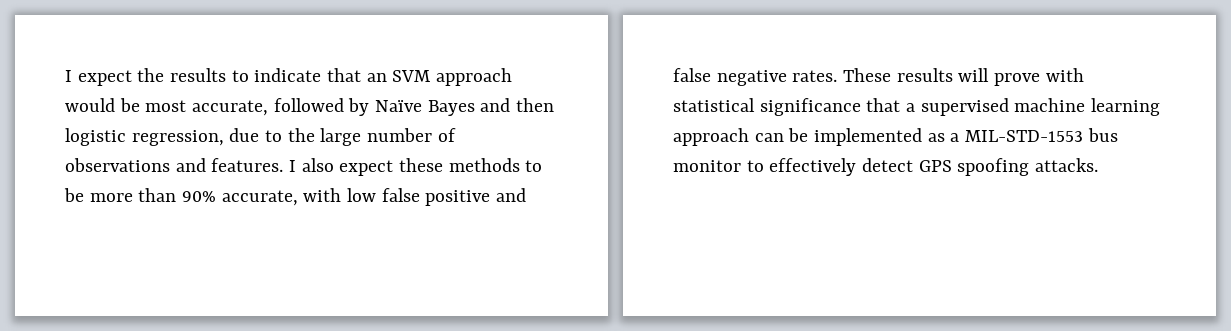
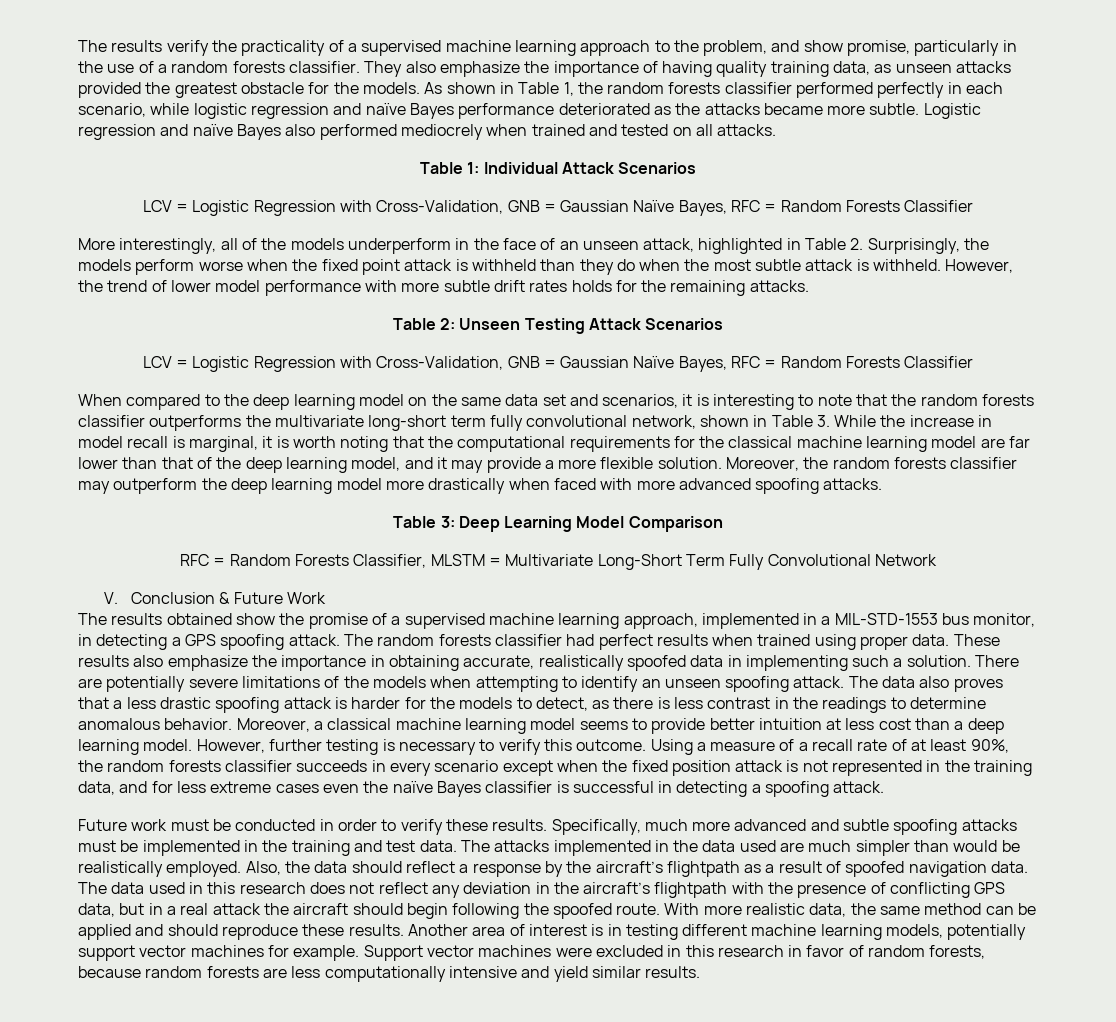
[65,68,513,86] [65,98,555,116] [65,128,456,146] [65,158,543,176] [64,188,527,206] [673,68,1084,86] [673,98,901,116] I expect the results to indicate that an SVM approach would be most accurate, followed by Naïve Bayes and then logistic regression, due to the large number of observations and features. I also expect these methods to be more than 90% accurate, with low false positive and false negative rates. These results will prove with statistical significance that -> [78,40,344,56] The results verify the practicality of
[754,128,1118,146] [673,158,1099,176] can be implemented as a MIL-STD-1553 bus monitor to effectively detect GPS spoofing attacks. -> [654,40,1017,56] [78,61,1012,77] [78,82,1004,98] [78,103,981,119] [78,124,777,140] [419,162,697,174] [142,200,974,216] [78,238,990,254] [78,259,1014,275] [78,280,809,296] [392,318,724,334] [142,356,974,372] [78,394,1035,410] [78,415,993,431] [78,436,1031,452] [78,457,1018,473] [78,478,883,494] [393,516,723,532] [180,554,937,570] [104,592,326,604] [78,613,1036,629] [78,634,1000,650] [78,655,1020,671] [78,676,1003,692] [78,697,987,713] [78,718,1004,734] [78,739,1009,755] [78,760,1033,776] [78,781,885,797] [78,819,1017,835] [78,840,1020,856] [78,861,1029,877] [78,882,1006,898] [78,903,1037,919] [78,924,1027,940] [78,945,986,961] [78,966,701,982] to the problem, and show promise, particularly in the use of a random forests classifier. They also emphasize the importance of having quality training data, as unseen attacks provided the greatest obstacle for the models. As shown in Table 1, the random forests classifier performed perfectly in each scenario, while logistic regression and naïve Bayes performance deteriorated as the attacks became more subtle. Logistic regression and naïve Bayes also performed mediocrely when trained and tested on all attacks. // Table 1: Individual Attack Scenarios // LCV = Logistic Regression with Cross-Validation, GNB = Gaussian Naïve Bayes, RFC = Random Forests Classifier // More interestingly, all of the models underperform in the face of an unseen attack, highlighted in Table 2. Surprisingly, the models perform worse when the fixed point attack is withheld than they do when the most subtle attack is withheld. However, the trend of lower model performance with more subtle drift rates holds for the remaining attacks. // Table 2: Unseen Testing Attack Scenarios // LCV = Logistic Regression with Cross-Validation, GNB = Gaussian Naïve Bayes, RFC = Random Forests Classifier // When compared to the deep learning model on the same data set and scenarios, it is interesting to note that the random forests classifier outperforms the multivariate long-short term fully convolutional network, shown in Table 3. While the increase in model recall is marginal, it is worth noting that the computational requirements for the classical machine learning model are far lower than that of the deep learning model, and it may provide a more flexible solution. Moreover, the random forests classifier may outperform the deep learning model more drastically when faced with more advanced spoofing attacks. // Table 3: Deep Learning Model Comparison // RFC = Random Forests Classifier, MLSTM = Multivariate Long-Short Term Fully Convolutional Network // V. Conclusion & Future Work // The results obtained show the promise of a supervised machine learning approach, implemented in a MIL-STD-1553 bus monitor, in detecting a GPS spoofing attack. The random forests classifier had perfect results when trained using proper data. These results also emphasize the importance in obtaining accurate, realistically spoofed data in implementing such a solution. There are potentially severe limitations of the models when attempting to identify an unseen spoofing attack. The data also proves that a less drastic spoofing attack is harder for the models to detect, as there is less contrast in the readings to determine anomalous behavior. Moreover, a classical machine learning model seems to provide better intuition at less cost than a deep learning model. However, further testing is necessary to verify this outcome. Using a measure of a recall rate of at least 90%, the random forests classifier succeeds in every scenario except when the fixed position attack is not represented in the training data, and for less extreme cases even the naïve Bayes classifier is successful in detecting a spoofing attack. // Future work must be conducted in order to verify these results. Specifically, much more advanced and subtle spoofing attacks must be implemented in the training and test data. The attacks implemented in the data used are much simpler than would be realistically employed. Also, the data should reflect a response by the aircraft’s flightpath as a result of spoofed navigation data. The data used in this research does not reflect any deviation in the aircraft’s flightpath with the presence of conflicting GPS data, but in a real attack the aircraft should begin following the spoofed route. With more realistic data, the same method can be applied and should reproduce these results. Another area of interest is in testing different machine learning models, potentially support vector machines for example. Support vector machines were excluded in this research in favor of random forests, because random forests are less computationally intensive and yield similar results.

